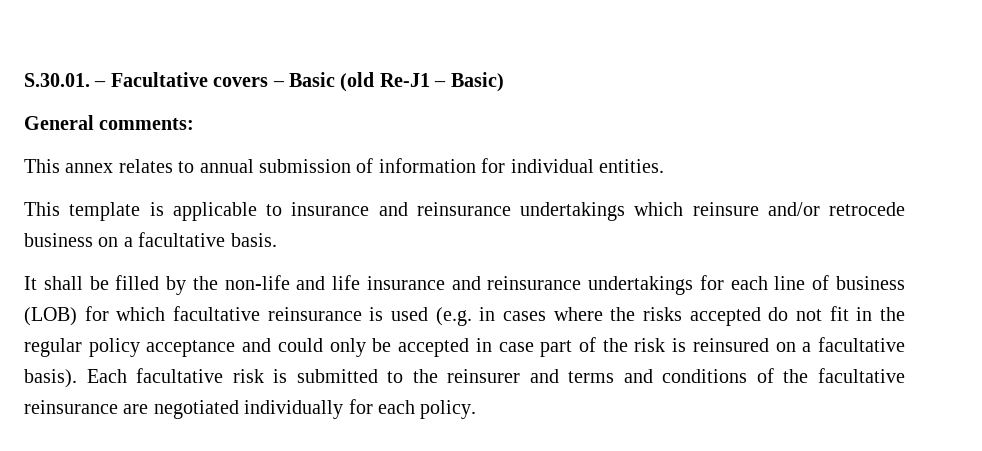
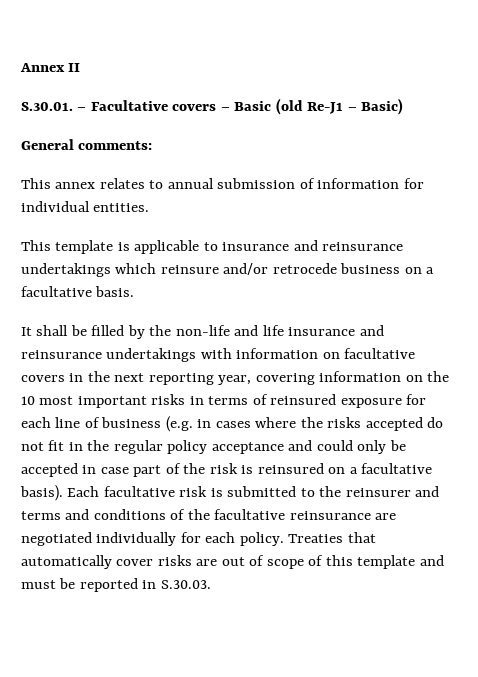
(24, 80) none -> [20,63,81,72] Annex II //
(694, 285) none -> [200,348,416,359] [21,371,450,385] [21,394,402,408] with information on facultative covers in the next reporting year, covering information on the 10 most important risks in terms of reinsured exposure
[24,306,428,326] (LOB) for which facultative reinsurance is used -> (162, 422) none
(477, 409) none -> [288,532,376,543] [21,555,444,569] [21,578,211,592] Treaties that automatically cover risks are out of scope of this template and must be reported in S.30.03.

